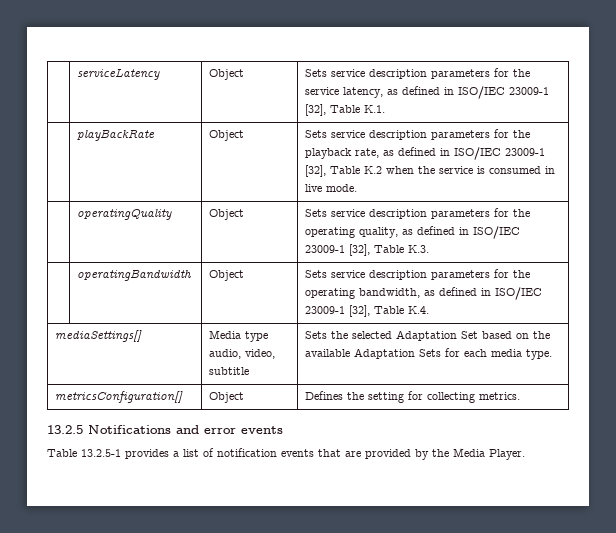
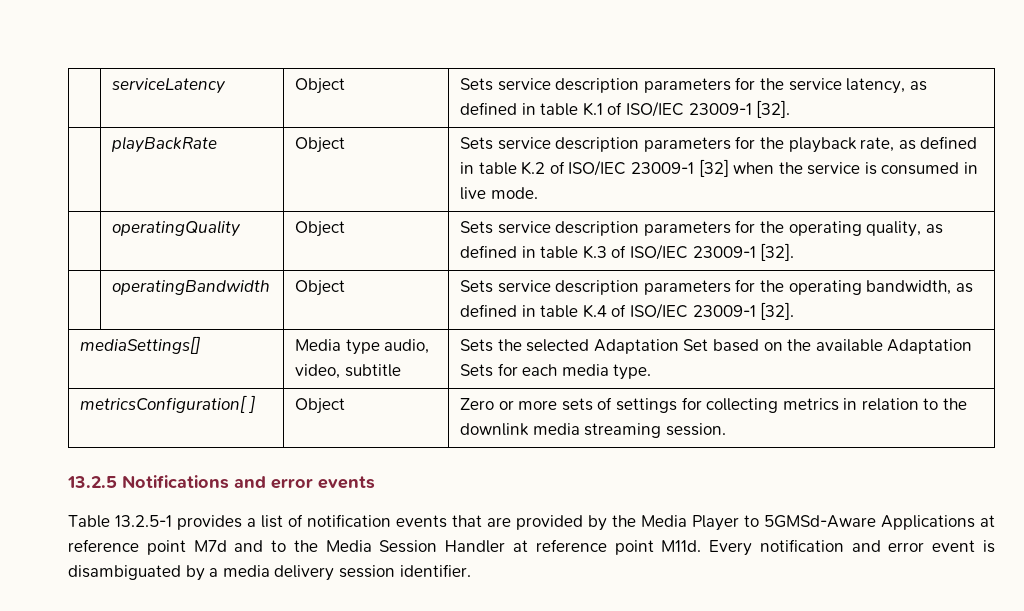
[458,86,550,99] [305,104,386,116] ISO/IEC 23009-1 [32], Table K.1. -> [540,100,791,118] table K.1 of ISO/IEC 23009-1 [32].
[454,147,546,160] [305,165,383,177] ISO/IEC 23009-1 [32], Table K.2 -> [478,159,729,177] table K.2 of ISO/IEC 23009-1 [32]
[473,226,521,239] [305,244,430,256] ISO/IEC 23009-1 [32], Table K.3. -> [540,243,795,261] table K.3 of ISO/IEC 23009-1 [32].
[495,287,543,300] [305,305,430,317] ISO/IEC 23009-1 [32], Table K.4. -> [540,302,795,320] table K.4 of ISO/IEC 23009-1 [32].
[55,391,184,403] [209,392,245,403] [305,391,521,403] metricsConfiguration[] | Object | Defines the setting for collecting metrics. -> [79,395,255,413] [294,398,345,414] [459,397,968,413] [459,423,726,438] metricsConfiguration[ ] | Object | Zero or more sets of settings for collecting metrics in relation to the downlink media streaming session.
[489,449,525,460] Player. -> [692,515,995,531] [68,539,996,556] [68,564,471,581] Player to 5GMSd-Aware Applications at reference point M7d and to the Media Session Handler at reference point M11d. Every notification and error event is disambiguated by a media delivery session identifier.

